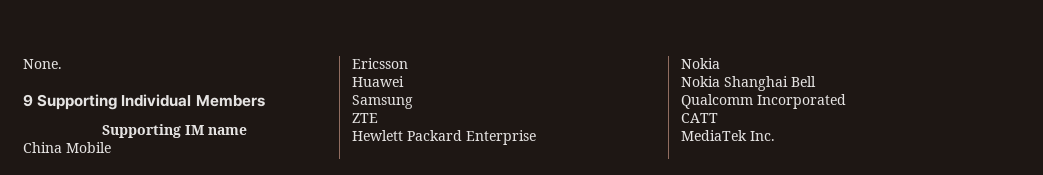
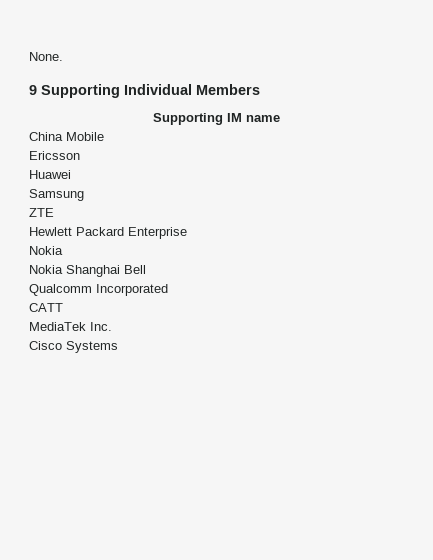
(775, 136) none -> [29,341,118,353] // Cisco Systems

